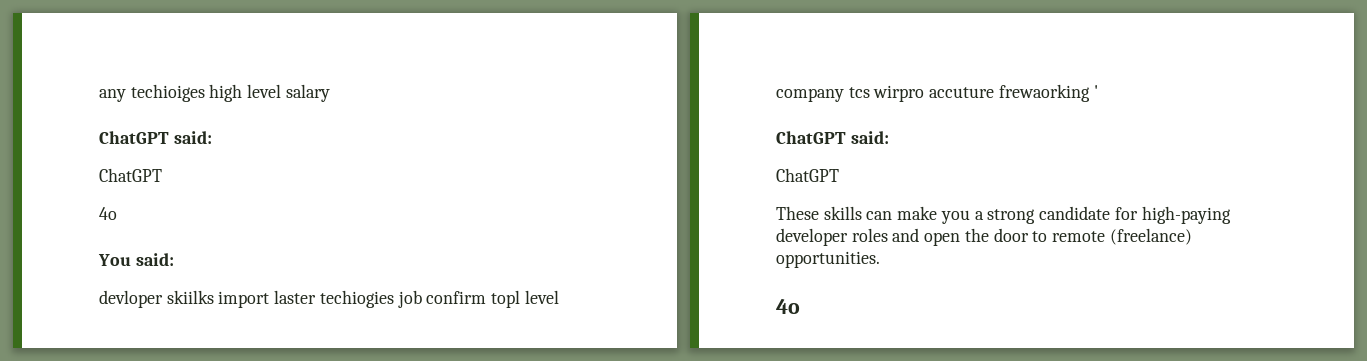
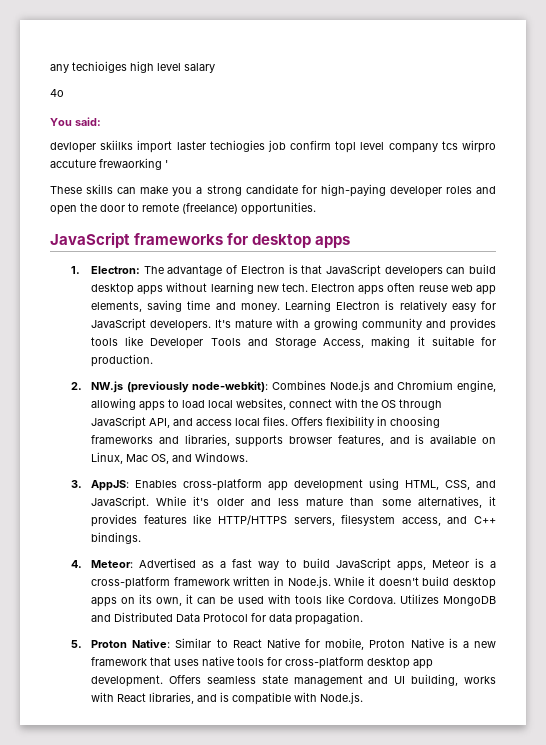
[99,131,212,144] [99,168,162,182] // ChatGPT said: // ChatGPT -> (215, 68) none
[776,131,889,144] [776,168,839,182] // ChatGPT said: // ChatGPT -> (168, 164) none
[776,299,800,314] 4o -> [50,232,351,248] [70,264,497,277] [91,282,496,295] [91,300,497,312] [91,318,497,331] [91,336,497,349] [91,354,154,367] [70,380,496,393] [91,398,443,411] [91,416,441,429] [91,434,497,447] [91,452,249,464] [70,478,497,491] [91,496,497,509] [91,514,497,527] [91,532,142,544] [70,558,497,571] [91,576,496,589] [91,594,497,607] [91,612,364,625] [70,638,496,650] [91,656,434,669] [91,674,497,687] [91,692,364,705] JavaScript frameworks for desktop apps // 1. Electron: The advantage of Electron is that JavaScript developers can build desktop apps without learning new tech. Electron apps often reuse web app elements, saving time and money. Learning Electron is relatively easy for JavaScript developers. It's mature with a growing community and provides tools like Developer Tools and Storage Access, making it suitable for production. // 2. NW.js (previously node-webkit): Combines Node.js and Chromium engine, allowing apps to load local websites, connect with the OS through JavaScript API, and access local files. Offers flexibility in choosing frameworks and libraries, supports browser features, and is available on Linux, Mac OS, and Windows. // 3. AppJS: Enables cross-platform app development using HTML, CSS, and JavaScript. While it's older and less mature than some alternatives, it provides features like HTTP/HTTPS servers, filesystem access, and C++ bindings. // 4. Meteor: Advertised as a fast way to build JavaScript apps, Meteor is a cross-platform framework written in Node.js. While it doesn't build desktop apps on its own, it can be used with tools like Cordova. Utilizes MongoDB and Distributed Data Protocol for data propagation. // 5. Proton Native: Similar to React Native for mobile, Proton Native is a new framework that uses native tools for cross-platform desktop app development. Offers seamless state management and UI building, works with React libraries, and is compatible with Node.js.

